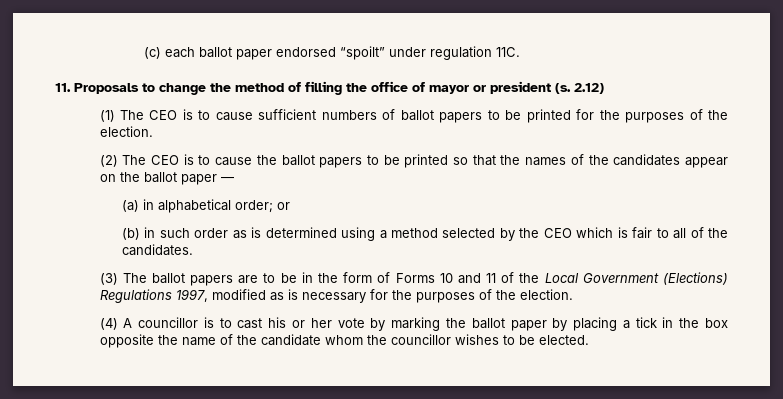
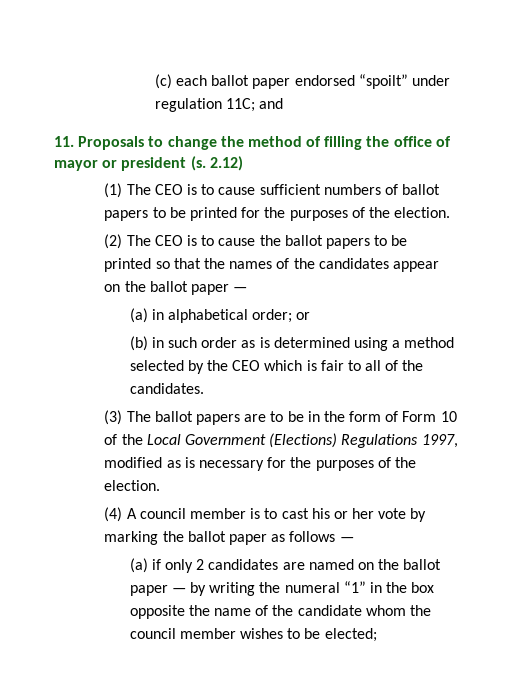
[496,47,521,57] 11C. -> [226,98,284,112] 11C; and
[395,273,497,284] Forms 10 and 11 -> [402,411,457,422] Form 10
[138,317,199,328] councillor -> [139,508,246,519] council member
[552,317,657,331] by placing a tick -> [271,531,354,542] [129,558,442,573] [129,581,366,596] as follows — // (a) if only 2 candidates are named on the ballot paper — by writing the numeral “1”
[390,334,451,345] councillor -> [129,628,236,639] council member
[538,335,589,345] elected. -> [324,628,377,642] elected;

